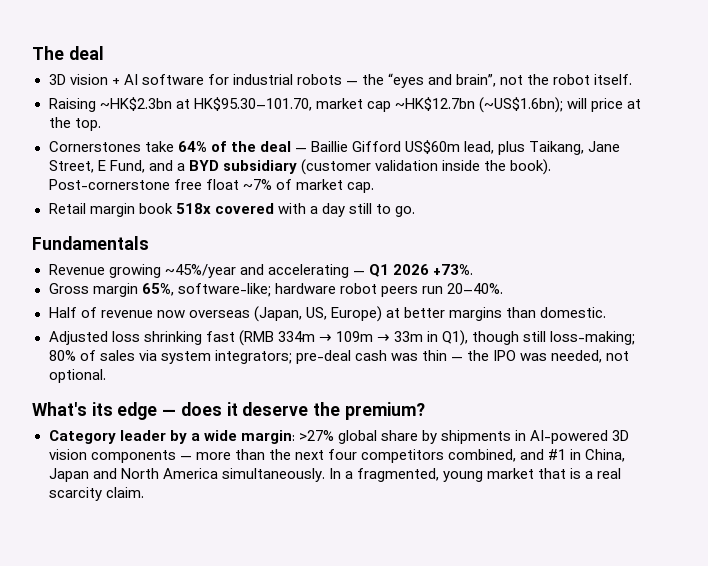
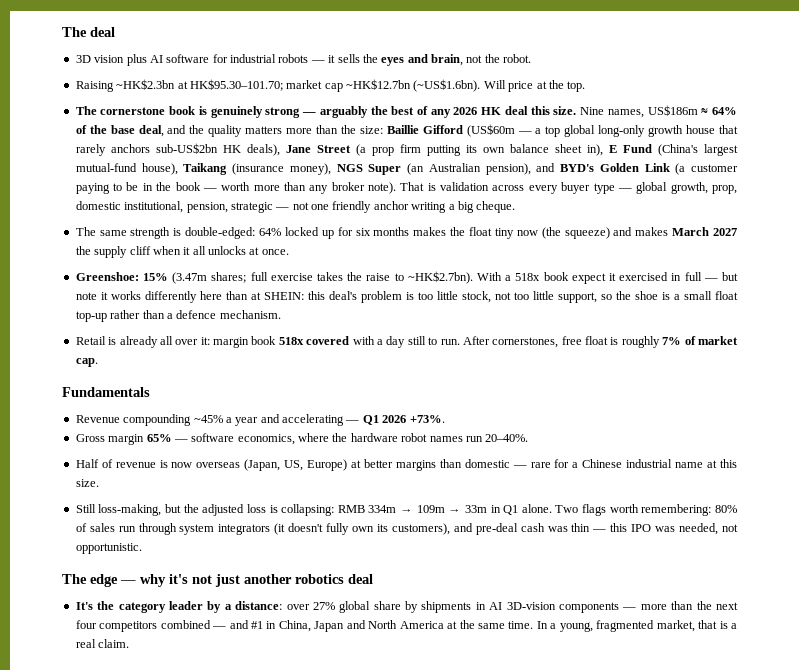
[111,78,120,85] + -> [126,54,147,66] plus
[361,73,633,88] the “eyes and brain”, not the robot itself. -> [328,54,532,66] it sells the eyes and brain, not the robot.
[193,97,312,111] HK$95.30–101.70, -> [189,79,283,91] HK$95.30–101.70;
[478,97,587,113] (~US$1.6bn); will -> [413,79,506,92] (~US$1.6bn). Will
[48,140,621,155] [48,159,552,175] [48,179,374,193] [48,203,86,214] Cornerstones take 64% of the deal — Baillie Gifford US$60m lead, plus Taikang, Jane Street, E Fund, and a BYD subsidiary (customer validation inside the book). Post-cornerstone free float ~7% of market cap. // Retail -> [75,105,738,118] [75,124,738,137] [75,143,738,156] [75,163,738,175] [75,182,737,194] [75,201,516,213] [75,227,737,239] [75,246,289,258] [75,271,739,284] [75,291,738,303] [75,310,281,322] [75,336,210,348] The cornerstone book is genuinely strong — arguably the best of any 2026 HK deal this size. Nine names, US$186m ≈ 64% of the base deal, and the quality matters more than the size: Baillie Gifford (US$60m — a top global long-only growth house that rarely anchors sub-US$2bn HK deals), Jane Street (a prop firm putting its own balance sheet in), E Fund (China's largest mutual-fund house), Taikang (insurance money), NGS Super (an Australian pension), and BYD's Golden Link (a customer paying to be in the book — worth more than any broker note). That is validation across every buyer type — global growth, prop, domestic institutional, pension, strategic — not one friendly anchor writing a big cheque. // The same strength is double-edged: 64% locked up for six months makes the float tiny now (the squeeze) and makes March 2027 the supply cliff when it all unlocks at once. // Greenshoe: 15% (3.47m shares; full exercise takes the raise to ~HK$2.7bn). With a 518x book expect it exercised in full — but note it works differently here than at SHEIN: this deal's problem is too little stock, not too little support, so the shoe is a small float top-up rather than a defence mechanism. // Retail is already all over it:
[395,206,416,217] [32,236,149,250] [48,264,236,278] go. // Fundamentals // Revenue growing ~45%/year -> [440,336,738,348] [75,358,98,367] [62,387,150,397] [75,414,259,426] run. After cornerstones, free float is roughly 7% of market cap. // Fundamentals // Revenue compounding ~45% a year
[141,283,271,297] 65%, software-like; -> [146,433,348,445] 65% — software economics, where the
[380,286,418,297] peers -> [429,436,463,442] names
(153, 314) none -> [159,460,168,468] is
[540,307,607,318] [48,330,274,346] domestic. // Adjusted loss shrinking fast (RMB -> [464,459,737,468] [75,479,99,487] [75,504,365,516] domestic — rare for a Chinese industrial name at this size. // Still loss-making, but the adjusted loss is collapsing: RMB
[442,330,636,346] [48,350,292,364] Q1), though still loss-making; 80% of sales via system integrators; -> [503,504,738,516] [75,523,473,535] Q1 alone. Two flags worth remembering: 80% of sales run through system integrators (it doesn't fully own its customers), and
[467,350,490,361] the -> [610,523,628,532] this
[48,369,106,383] [32,402,425,420] [48,430,334,444] optional. // What's its edge — does it deserve the premium? // Category leader by a wide margin: >27% -> [75,543,142,554] [62,574,373,587] [75,601,335,613] opportunistic. // The edge — why it's not just another robotics deal // It's the category leader by a distance: over 27%
[530,430,630,444] [48,449,87,460] AI-powered 3D vision -> [489,602,556,610] AI 3D-vision
[447,449,516,462] combined, -> [160,620,227,629] combined —
[221,468,534,482] simultaneously. In a fragmented, young market -> [447,620,695,632] at the same time. In a young, fragmented market,
[48,487,102,501] scarcity -> (96, 643) none

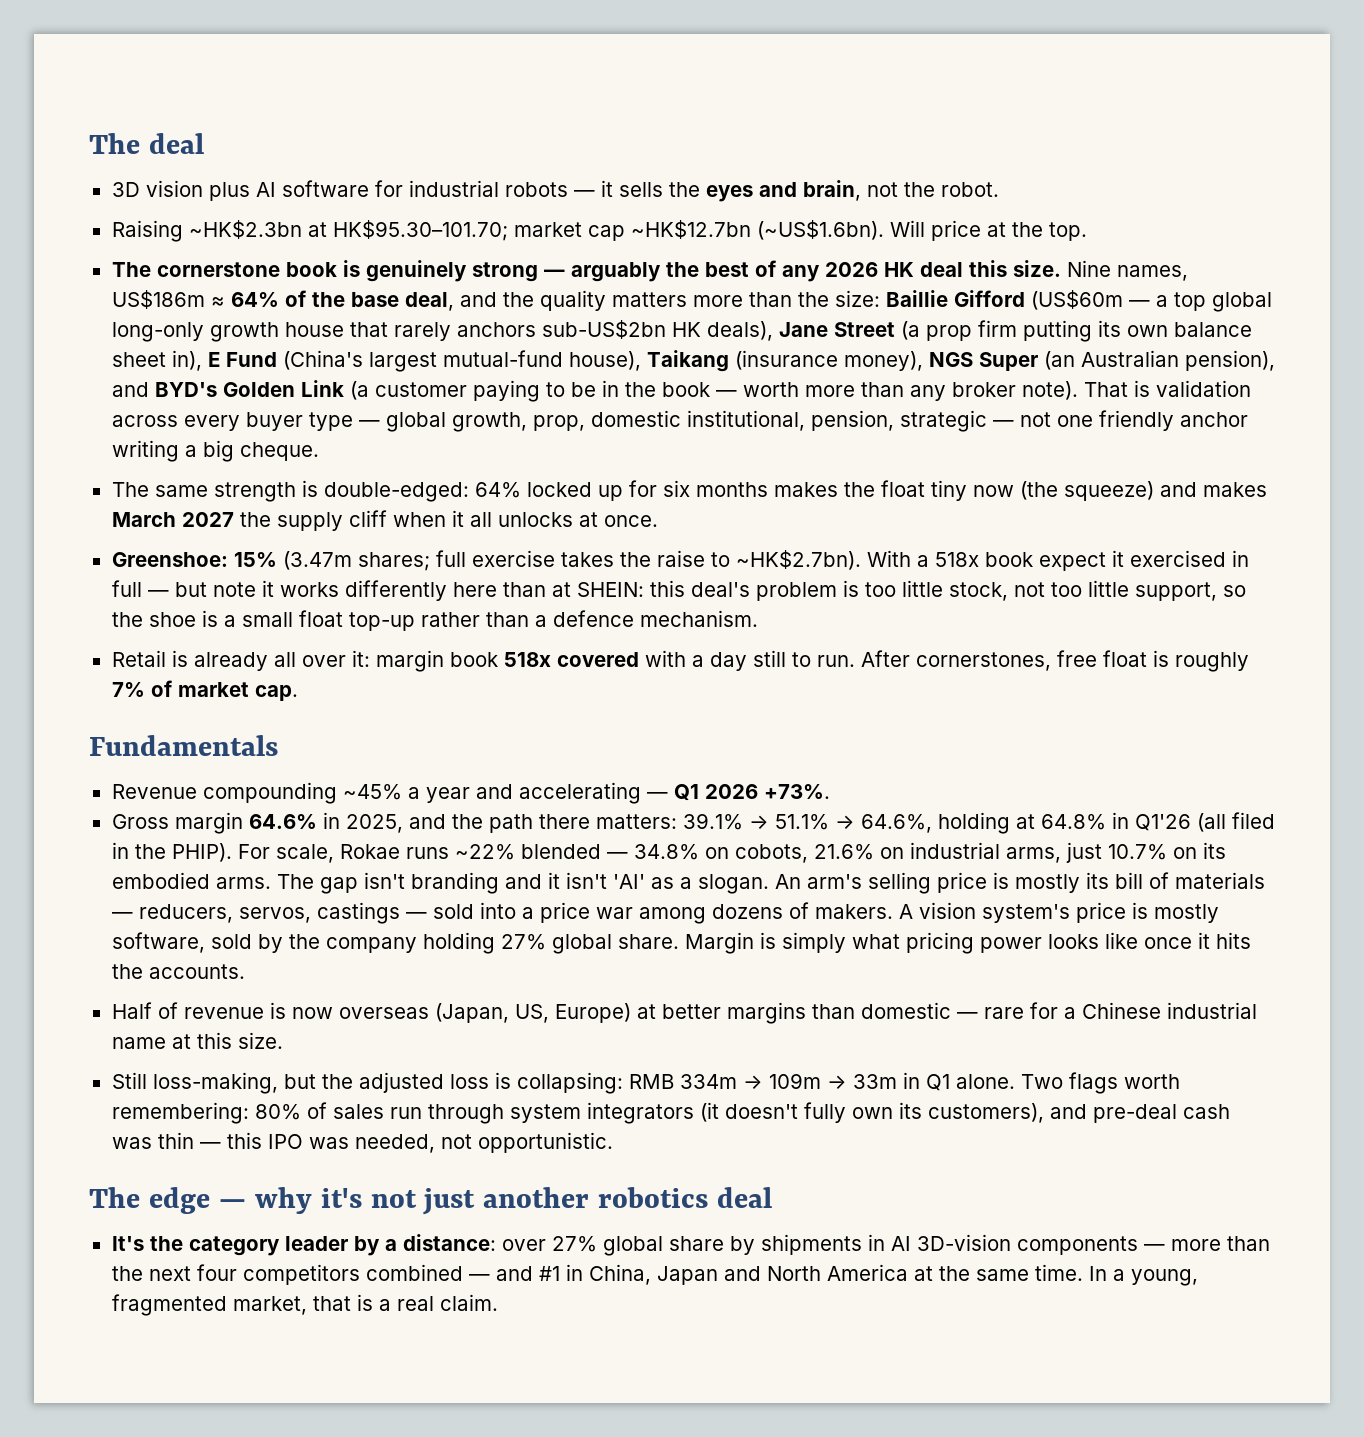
[146,433,529,445] 65% — software economics, where the hardware robot names run 20–40%. -> [248,812,1275,834] [111,842,1226,863] [111,872,1265,894] [111,902,1219,924] [111,932,1251,954] [111,964,245,979] 64.6% in 2025, and the path there matters: 39.1% → 51.1% → 64.6%, holding at 64.8% in Q1'26 (all filed in the PHIP). For scale, Rokae runs ~22% blended — 34.8% on cobots, 21.6% on industrial arms, just 10.7% on its embodied arms. The gap isn't branding and it isn't 'AI' as a slogan. An arm's selling price is mostly its bill of materials — reducers, servos, castings — sold into a price war among dozens of makers. A vision system's price is mostly software, sold by the company holding 27% global share. Margin is simply what pricing power looks like once it hits the accounts.

